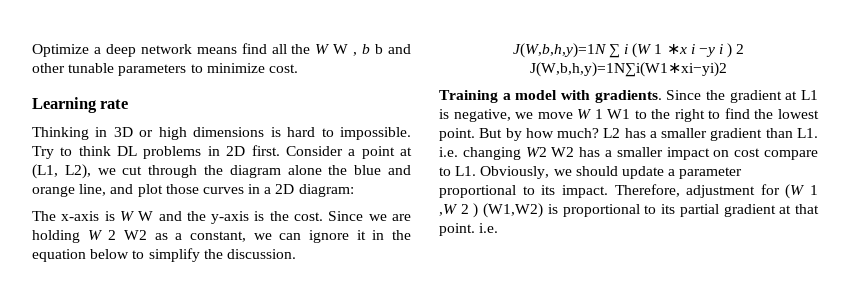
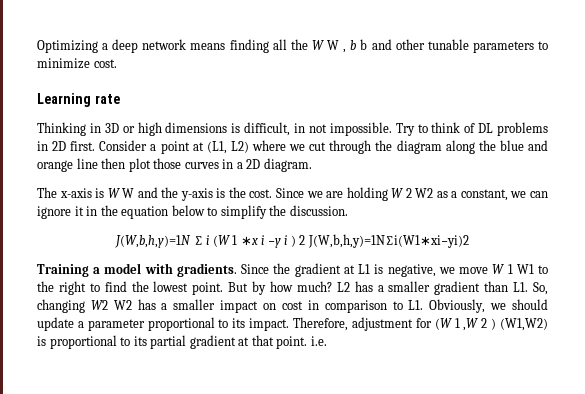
[32,44,89,57] Optimize -> [37,40,98,53] Optimizing
[241,43,267,54] find -> [229,39,269,53] finding
[287,127,334,137] hard to -> [244,122,327,136] difficult, in not
(111, 151) none -> [464,123,476,133] of
[64,164,91,179] L2), -> [230,140,286,153] L2) where
[287,165,322,175] alone -> [445,140,475,154] along
[79,184,134,196] line, and -> [76,158,126,169] line then
[298,184,354,197] diagram: -> [263,158,312,172] diagram.
[439,147,458,157] i.e. -> [533,282,549,295] So,
[764,150,818,160] compare -> [307,300,387,313] in comparison

